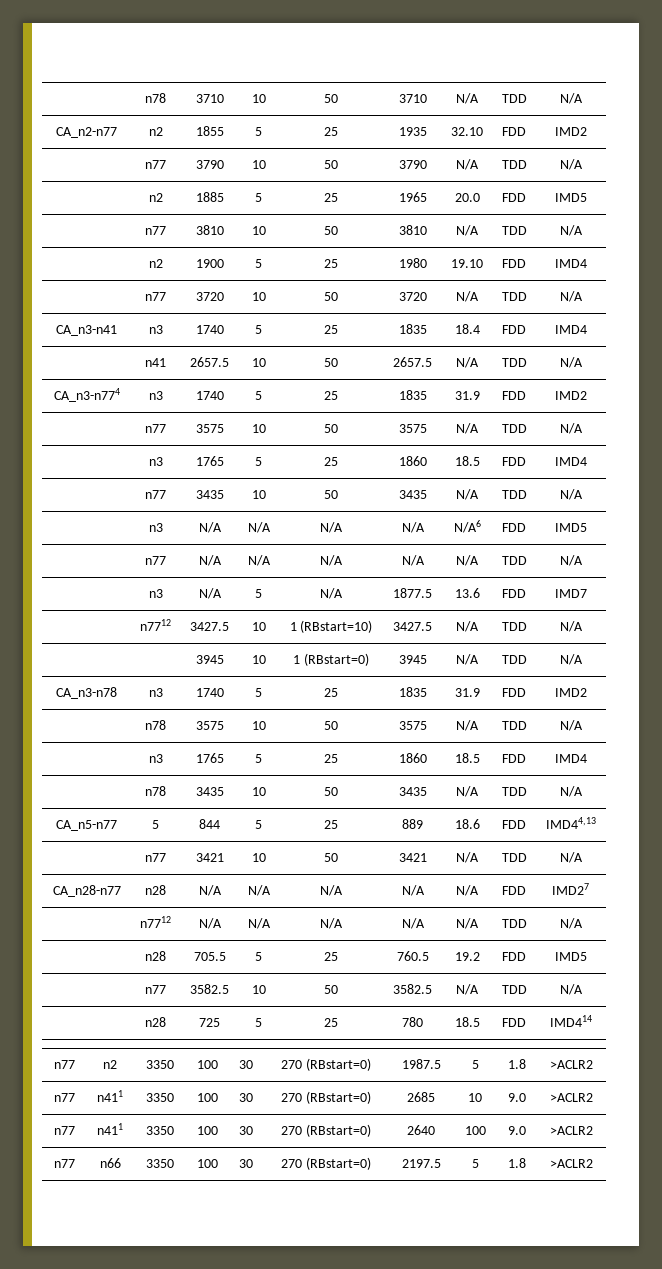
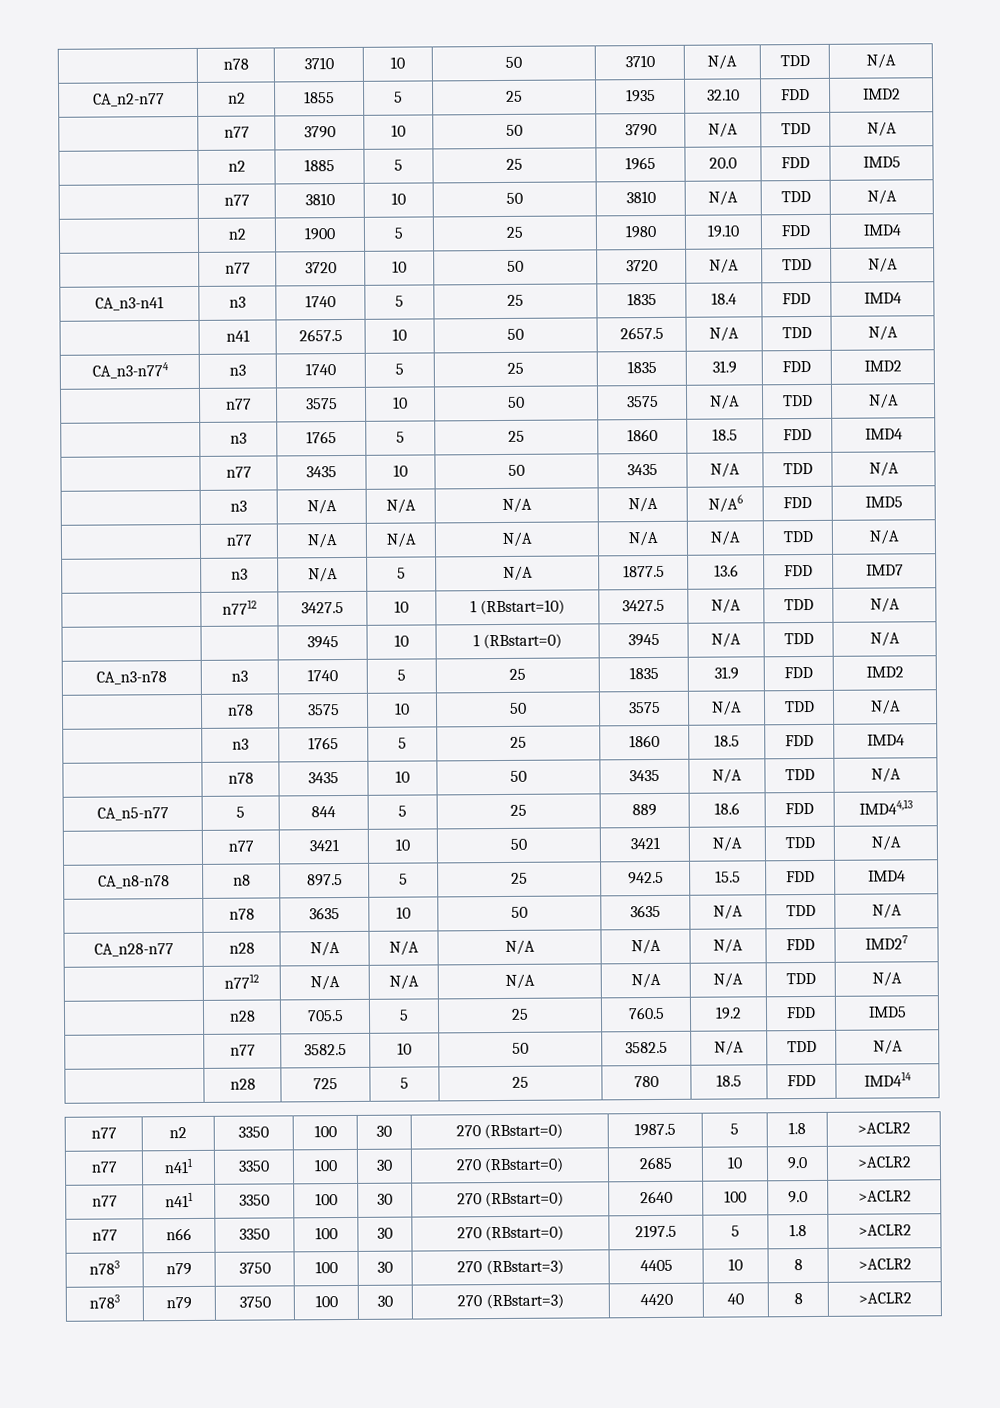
(583, 857) none -> [97,875,170,889] [232,874,251,886] [306,874,343,887] [399,873,408,885] [511,872,528,884] [627,871,664,885] [715,870,741,883] [786,870,815,883] [867,870,906,882] [228,908,255,920] [309,907,340,920] [396,906,411,919] [511,906,528,918] [630,904,661,918] [713,904,743,920] [785,904,816,917] [871,903,902,919] // CA_n8-n78 | n8 | 897.5 | 5 | 25 | 942.5 | 15.5 | FDD | IMD4 // | n78 | 3635 | 10 | 50 | 3635 | N/A | TDD | N/A
(593, 1163) none -> [89,1260,120,1275] [166,1263,192,1276] [238,1262,271,1274] [314,1261,338,1274] [377,1261,393,1273] [457,1259,564,1276] [639,1259,673,1272] [728,1258,743,1271] [793,1259,803,1271] [857,1258,912,1270] [89,1294,120,1309] [166,1297,192,1310] [238,1296,271,1308] [314,1295,338,1308] [377,1295,393,1307] [457,1293,564,1310] [639,1293,673,1306] [727,1293,744,1305] [793,1293,803,1305] [857,1292,912,1304] // n783 | n79 | 3750 | 100 | 30 | 270 (RBstart=3) | 4405 | 10 | 8 | >ACLR2 // n783 | n79 | 3750 | 100 | 30 | 270 (RBstart=3) | 4420 | 40 | 8 | >ACLR2

